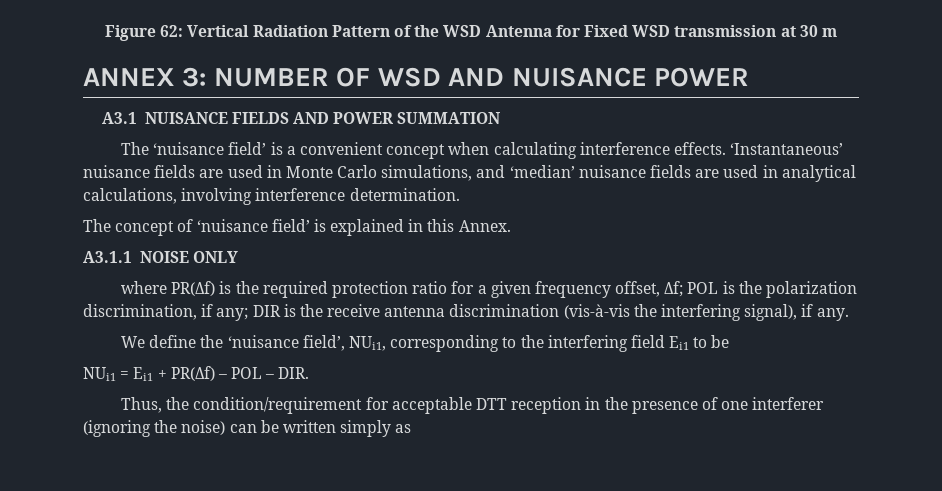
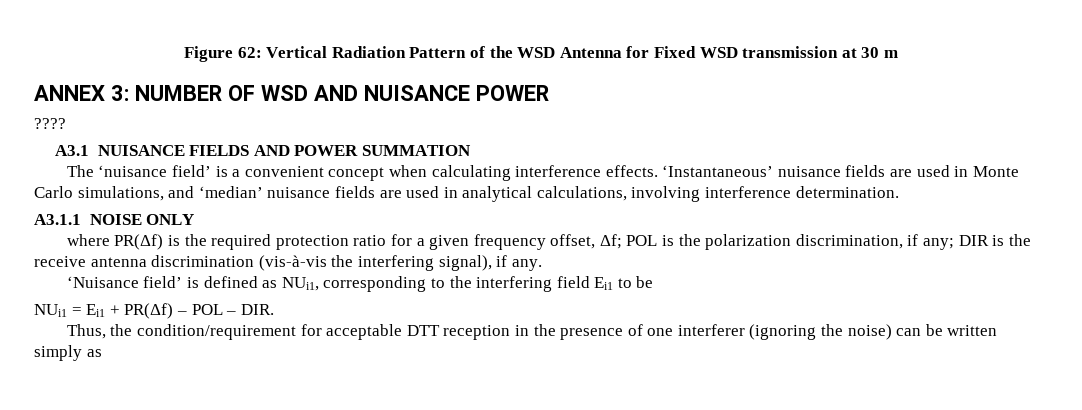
(749, 77) none -> [34,118,66,129] // ????
[83,219,511,236] // The concept of ‘nuisance field’ is explained in this Annex. -> (899, 192) none
[121,335,345,351] We define the ‘nuisance field’, -> [66,276,278,288] ‘Nuisance field’ is defined as

